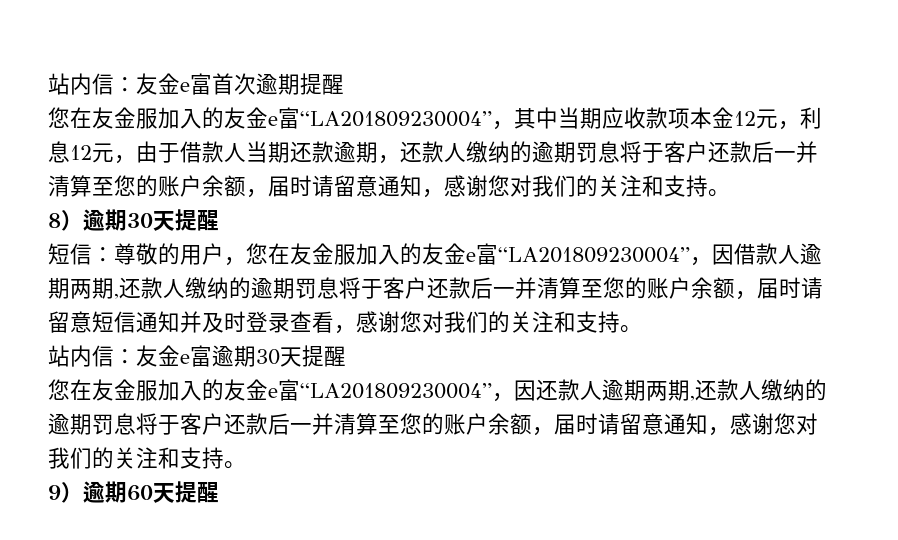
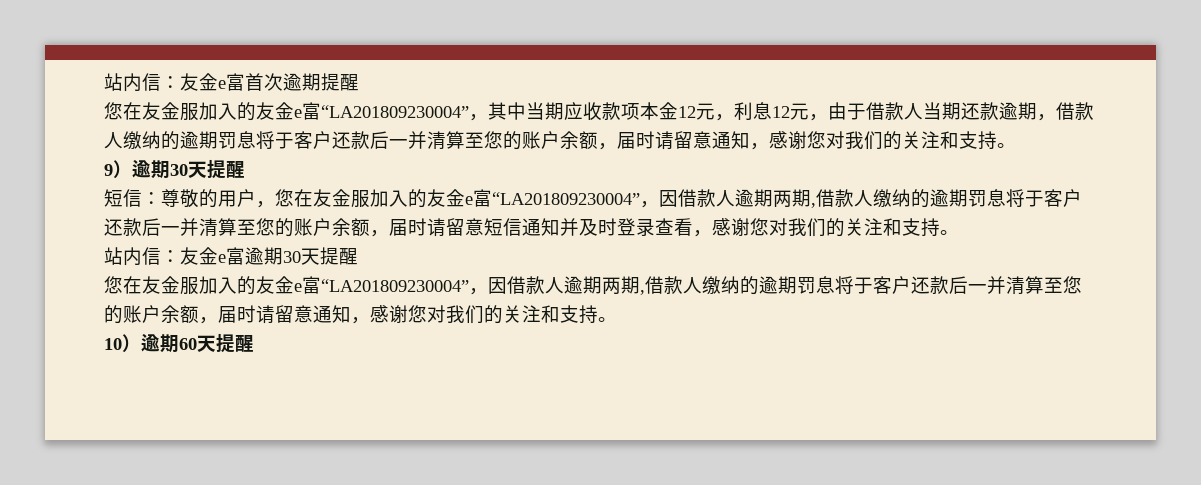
[400,141,422,163] 还 -> [1056,102,1075,120] 借
[48,213,61,228] 8 -> [104,164,113,176] 9
[119,277,141,299] 还 -> [816,189,835,207] 借
[536,379,717,401] 还款人逾期两期,还 -> [507,276,664,295] 借款人逾期两期,借
[48,485,61,500] 9 -> [104,338,122,350] 10

